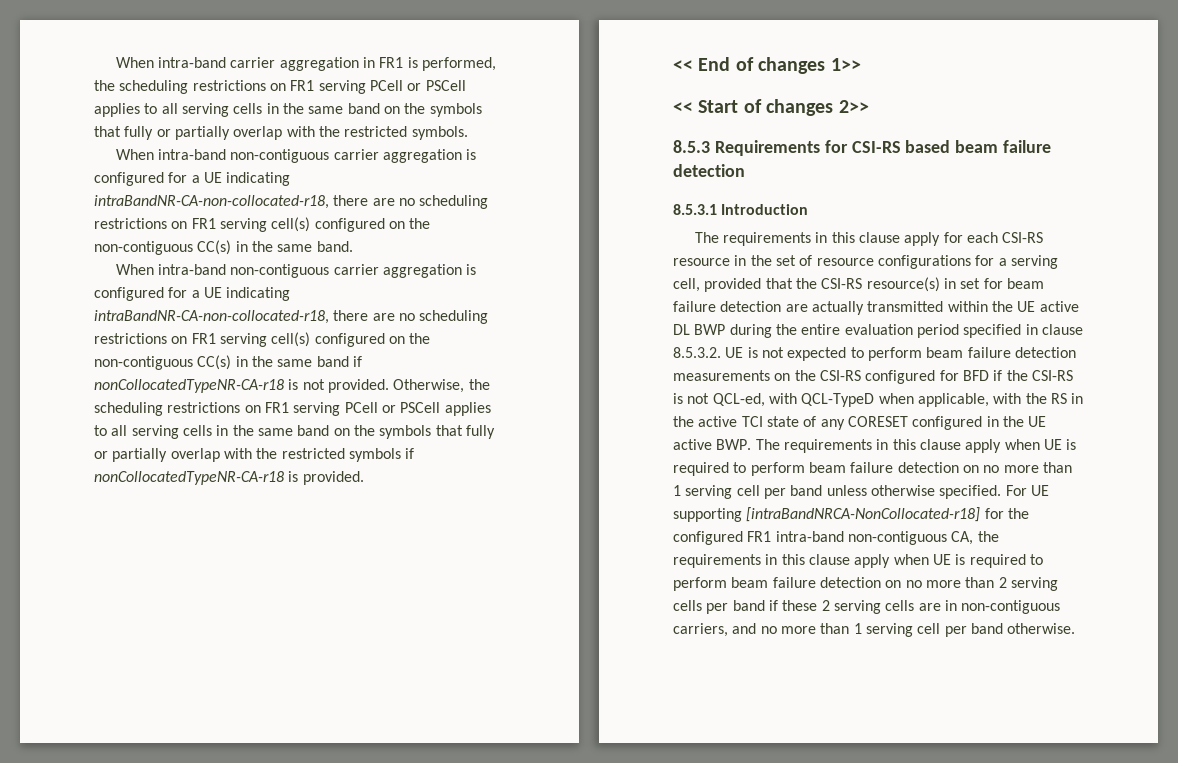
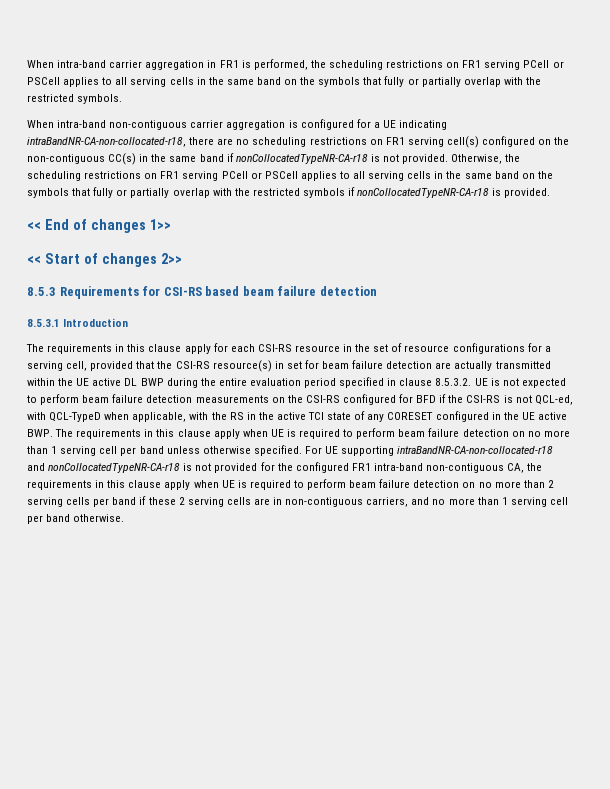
[115,149,477,163] [94,172,291,186] [94,195,489,209] [94,217,431,232] [94,240,353,255] // When intra-band non-contiguous carrier aggregation is configured for a UE indicating intraBandNR-CA-non-collocated-r18, there are no scheduling restrictions on FR1 serving cell(s) configured on the non-contiguous CC(s) in the same band. -> (123, 99) none
[746,507,981,522] [intraBandNRCA-NonCollocated-r18] -> [397,446,554,454] [27,463,258,473] intraBandNR-CA-non-collocated-r18 and nonCollocatedTypeNR-CA-r18 is not provided

